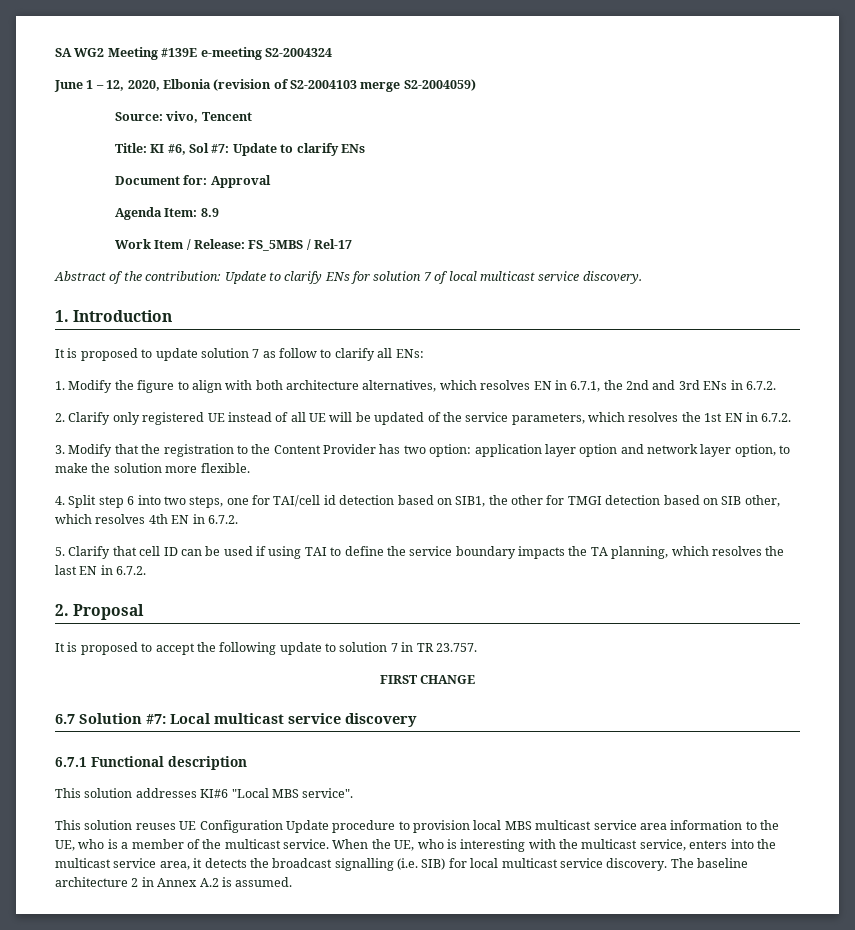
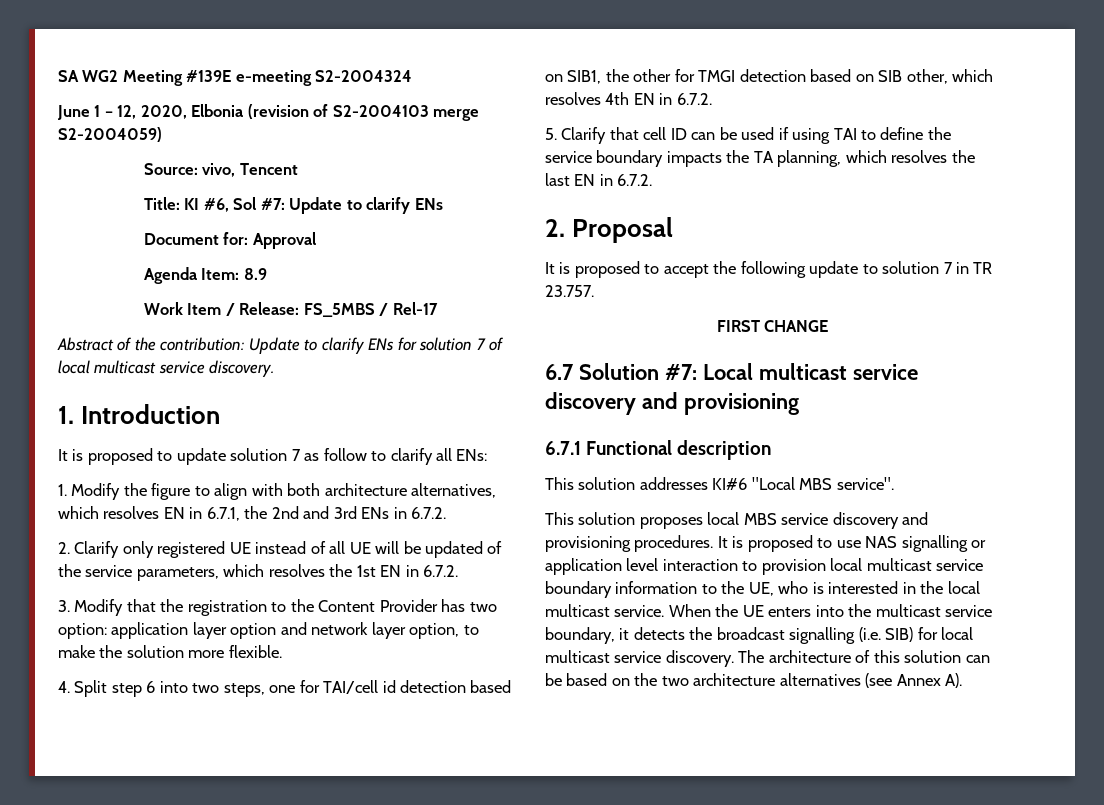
(417, 720) none -> [641,392,799,415] and provisioning
[135,820,396,833] reuses UE Configuration Update procedure -> [639,512,929,529] [545,535,987,552] [545,558,738,575] proposes local MBS service discovery and provisioning procedures. It is proposed to use NAS signalling or application level interaction
[504,820,667,830] MBS multicast service area -> [866,558,984,571] [545,581,612,598] multicast service boundary
[121,839,686,852] a member of the multicast service. When the UE, who is interesting with the multicast service, -> [828,581,980,594] [545,604,764,617] interested in the local multicast service. When the UE
[159,861,190,870] area, -> [545,627,615,644] boundary,
[697,858,748,868] [55,877,293,887] baseline architecture 2 in Annex A.2 is assumed. -> [768,650,990,663] [545,673,963,688] architecture of this solution can be based on the two architecture alternatives (see Annex A).

